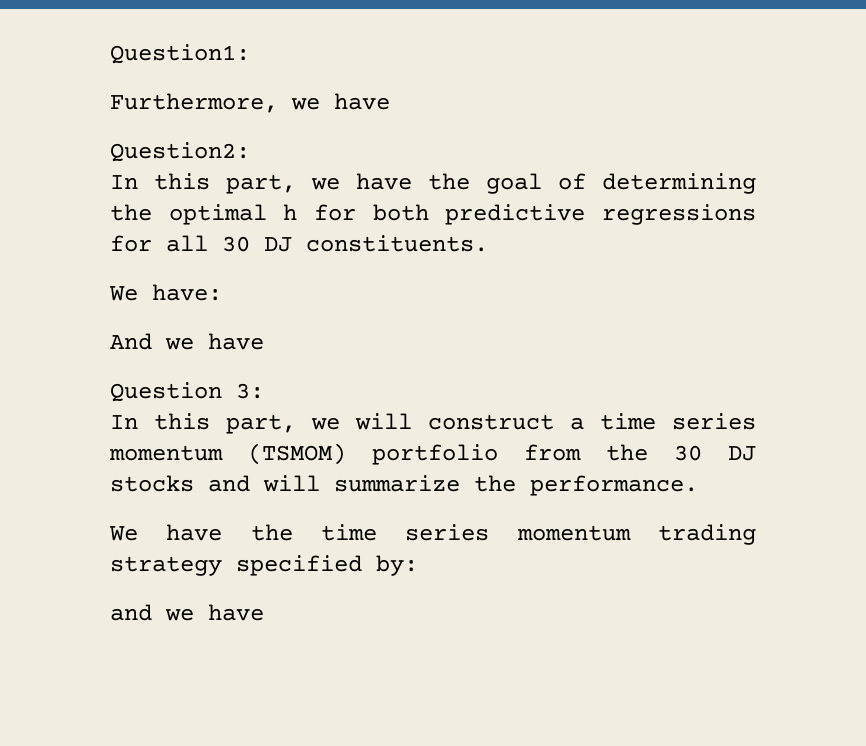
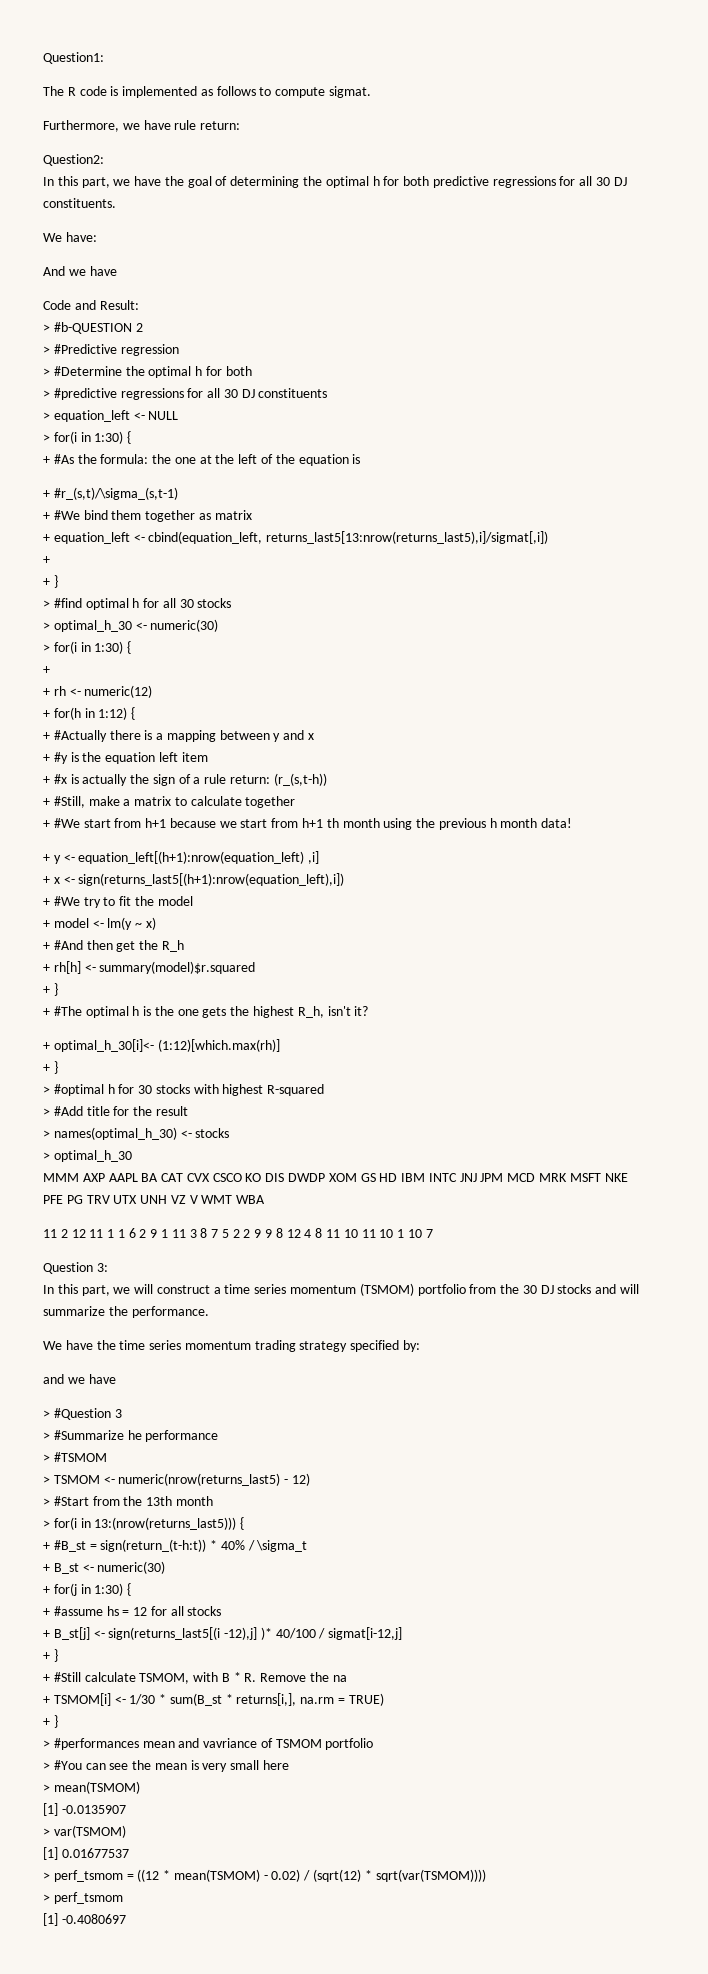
(250, 54) none -> [43,86,372,98] // The R code is implemented as follows to compute sigmat.
(390, 101) none -> [174,120,241,130] rule return:
(264, 341) none -> [43,300,139,310] [43,322,143,334] [43,344,179,356] [43,366,252,378] [43,388,328,400] [43,410,179,422] [43,431,132,444] [43,454,361,466] [43,487,178,500] [43,510,252,522] [43,531,549,544] [43,556,50,564] [43,575,58,588] [43,598,232,610] [43,619,219,632] [43,641,132,654] [43,666,50,674] [43,685,153,698] [43,707,136,720] [43,730,315,742] [43,752,208,764] [43,773,327,786] [43,796,296,808] [43,818,573,830] [43,851,320,864] [43,873,345,886] [43,896,193,908] [43,917,156,930] [43,940,184,952] [43,961,256,974] [43,983,58,996] [43,1006,369,1018] [43,1039,280,1052] [43,1061,58,1074] [43,1084,325,1096] [43,1106,188,1116] [43,1127,230,1140] [43,1150,132,1162] [43,1173,628,1182] [43,1195,266,1204] [43,1228,433,1238] // Code and Result: // > #b-QUESTION 2 // > #Predictive regression // > #Determine the optimal h for both // > #predictive regressions for all 30 DJ constituents // > equation_left <- NULL // > for(i in 1:30) { // + #As the formula: the one at the left of the equation is // + #r_(s,t)/\sigma_(s,t-1) // + #We bind them together as matrix // + equation_left <- cbind(equation_left, returns_last5[13:nrow(returns_last5),i]/sigmat[,i]) // + // + } // > #find optimal h for all 30 stocks // > optimal_h_30 <- numeric(30) // > for(i in 1:30) { // + // + rh <- numeric(12) // + for(h in 1:12) { // + #Actually there is a mapping between y and x // + #y is the equation left item // + #x is actually the sign of a rule return: (r_(s,t-h)) // + #Still, make a matrix to calculate together // + #We start from h+1 because we start from h+1 th month using the previous h month data! // + y <- equation_left[(h+1):nrow(equation_left) ,i] // + x <- sign(returns_last5[(h+1):nrow(equation_left),i]) // + #We try to fit the model // + model <- lm(y ~ x) // + #And then get the R_h // + rh[h] <- summary(model)$r.squared // + } // + #The optimal h is the one gets the highest R_h, isn't it? // + optimal_h_30[i]<- (1:12)[which.max(rh)] // + } // > #optimal h for 30 stocks with highest R-squared // > #Add title for the result // > names(optimal_h_30) <- stocks // > optimal_h_30 // MMM AXP AAPL BA CAT CVX CSCO KO DIS DWDP XOM GS HD IBM INTC JNJ JPM MCD MRK MSFT NKE PFE PG TRV UTX UNH VZ V WMT WBA // 11 2 12 11 1 1 6 2 9 1 11 3 8 7 5 2 2 9 9 8 12 4 8 11 10 11 10 1 10 7
(264, 612) none -> [43,1408,122,1420] [43,1430,219,1442] [43,1452,107,1462] [43,1473,310,1486] [43,1496,213,1506] [43,1517,245,1530] [43,1539,308,1552] [43,1561,166,1574] [43,1583,132,1596] [43,1606,222,1616] [43,1627,403,1640] [43,1649,58,1662] [43,1672,347,1684] [43,1693,384,1706] [43,1715,58,1728] [43,1738,374,1750] [43,1760,290,1772] [43,1781,140,1794] [43,1803,126,1816] [43,1825,126,1838] [43,1847,129,1860] [43,1869,486,1882] [43,1892,123,1904] [43,1913,126,1926] // > #Question 3 // > #Summarize he performance // > #TSMOM // > TSMOM <- numeric(nrow(returns_last5) - 12) // > #Start from the 13th month // > for(i in 13:(nrow(returns_last5))) { // + #B_st = sign(return_(t-h:t)) * 40% / \sigma_t // + B_st <- numeric(30) // + for(j in 1:30) { // + #assume hs = 12 for all stocks // + B_st[j] <- sign(returns_last5[(i -12),j] )* 40/100 / sigmat[i-12,j] // + } // + #Still calculate TSMOM, with B * R. Remove the na // + TSMOM[i] <- 1/30 * sum(B_st * returns[i,], na.rm = TRUE) // + } // > #performances mean and vavriance of TSMOM portfolio // > #You can see the mean is very small here // > mean(TSMOM) // [1] -0.0135907 // > var(TSMOM) // [1] 0.01677537 // > perf_tsmom = ((12 * mean(TSMOM) - 0.02) / (sqrt(12) * sqrt(var(TSMOM)))) // > perf_tsmom // [1] -0.4080697

